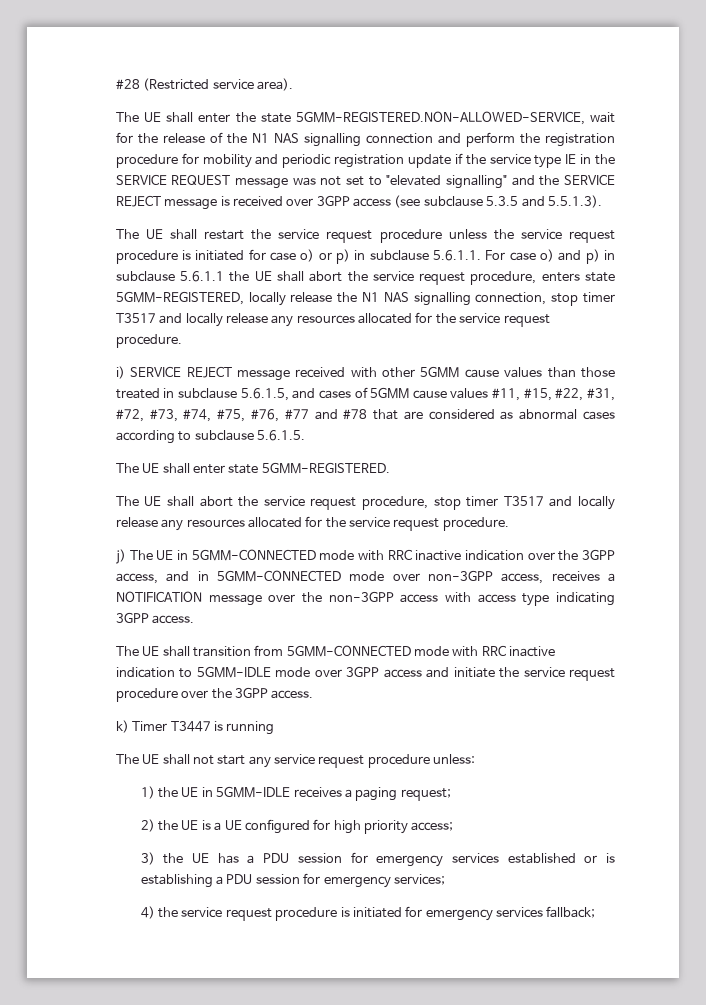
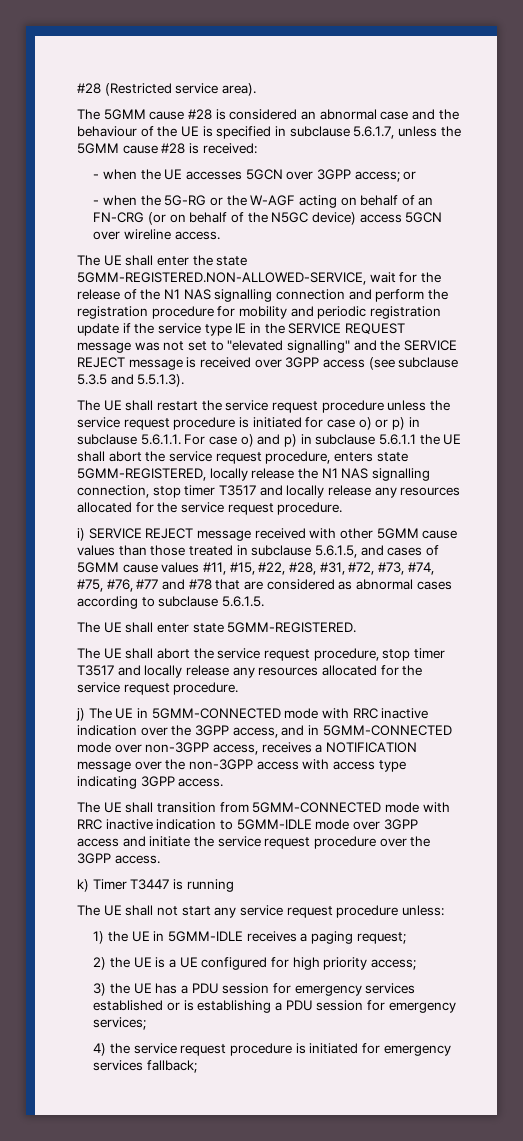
(293, 84) none -> [77,109,459,120] [77,126,461,139] [77,143,257,154] [93,169,417,182] [93,195,434,208] [93,212,443,225] [93,229,220,240] // The 5GMM cause #28 is considered an abnormal case and the behaviour of the UE is specified in subclause 5.6.1.7, unless the 5GMM cause #28 is received: // - when the UE accesses 5GCN over 3GPP access; or // - when the 5G-RG or the W-AGF acting on behalf of an FN-CRG (or on behalf of the N5GC device) access 5GCN over wireline access.
(584, 394) none -> [289,562,317,575] #28,

